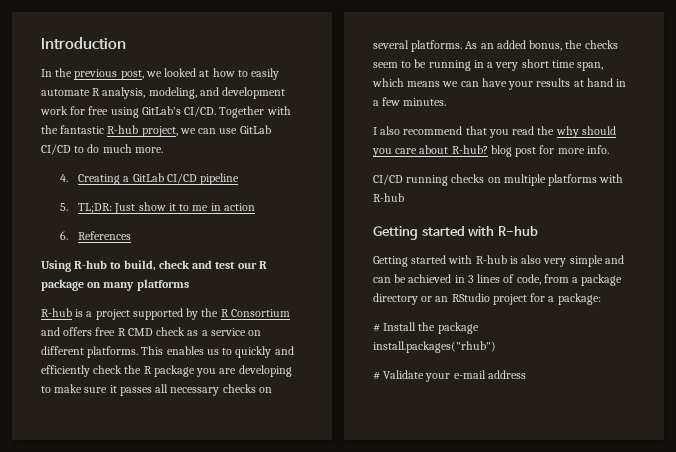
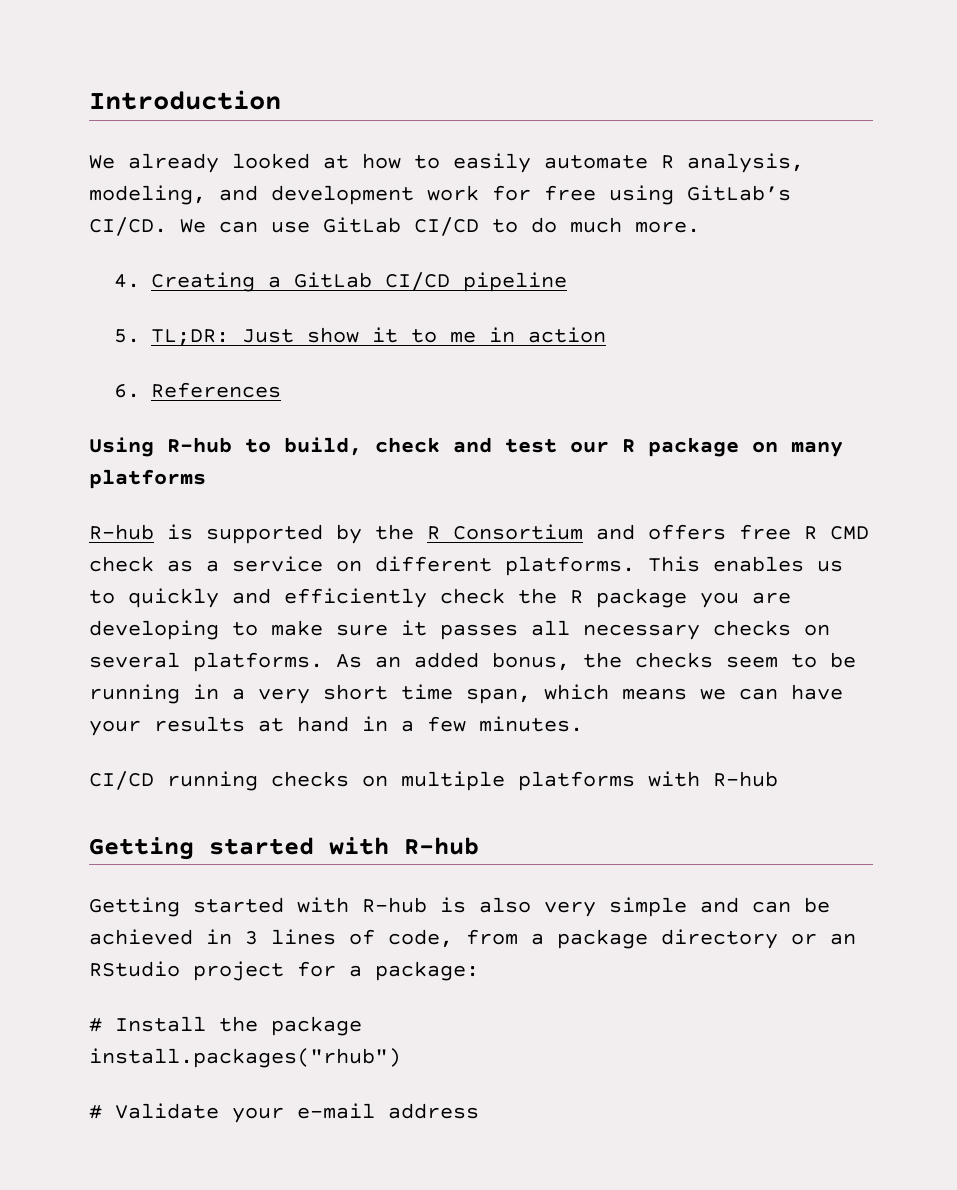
[41,68,162,80] In the previous post, we -> [89,153,219,173] We already
[219,106,291,118] [41,125,196,137] Together with the fantastic R-hub project, we -> [180,219,206,233] We
[86,309,130,320] a project -> (193, 532) none
[373,126,616,138] [372,145,609,157] // I also recommend that you read the why should you care about R-hub? blog post for more info. -> (583, 724) none

